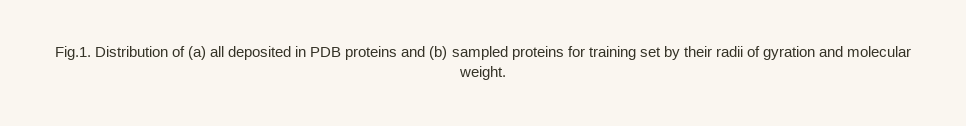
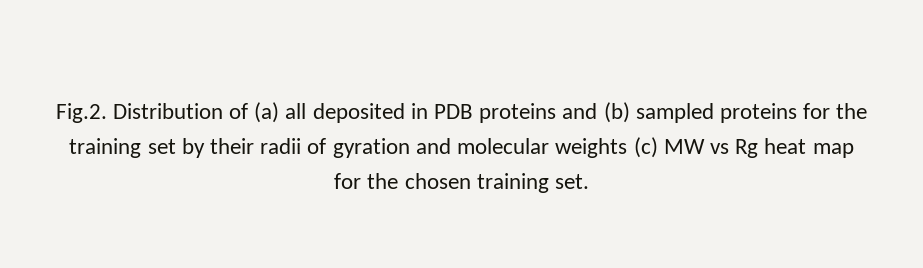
[54,46,91,60] Fig.1. -> [55,103,107,123] Fig.2.
(585, 51) none -> [836,103,868,119] the
[459,66,506,80] weight. -> [555,137,854,158] [334,173,589,193] weights (c) MW vs Rg heat map for the chosen training set.

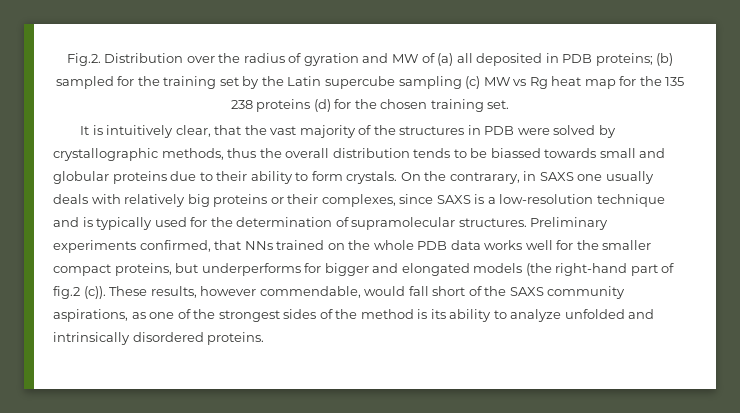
(223, 111) none -> [186,53,418,66] over the radius of gyration and MW
[479,103,598,123] proteins and -> [595,53,653,66] proteins;
[720,103,798,123] proteins -> (114, 82) none
[210,138,628,158] their radii of gyration and molecular weights -> [261,76,462,89] the Latin supercube sampling
[404,173,589,193] chosen training set. -> [665,77,685,86] [230,99,510,112] [80,125,616,138] [53,148,666,161] [53,171,654,184] [53,194,665,207] [53,217,609,230] [53,240,652,253] [53,263,675,276] [53,286,626,299] [53,309,655,322] [53,332,265,345] 135 238 proteins (d) for the chosen training set. // It is intuitively clear, that the vast majority of the structures in PDB were solved by crystallographic methods, thus the overall distribution tends to be biassed towards small and globular proteins due to their ability to form crystals. On the contrarary, in SAXS one usually deals with relatively big proteins or their complexes, since SAXS is a low-resolution technique and is typically used for the determination of supramolecular structures. Preliminary experiments confirmed, that NNs trained on the whole PDB data works well for the smaller compact proteins, but underperforms for bigger and elongated models (the right-hand part of fig.2 (c)). These results, however commendable, would fall short of the SAXS community aspirations, as one of the strongest sides of the method is its ability to analyze unfolded and intrinsically disordered proteins.

